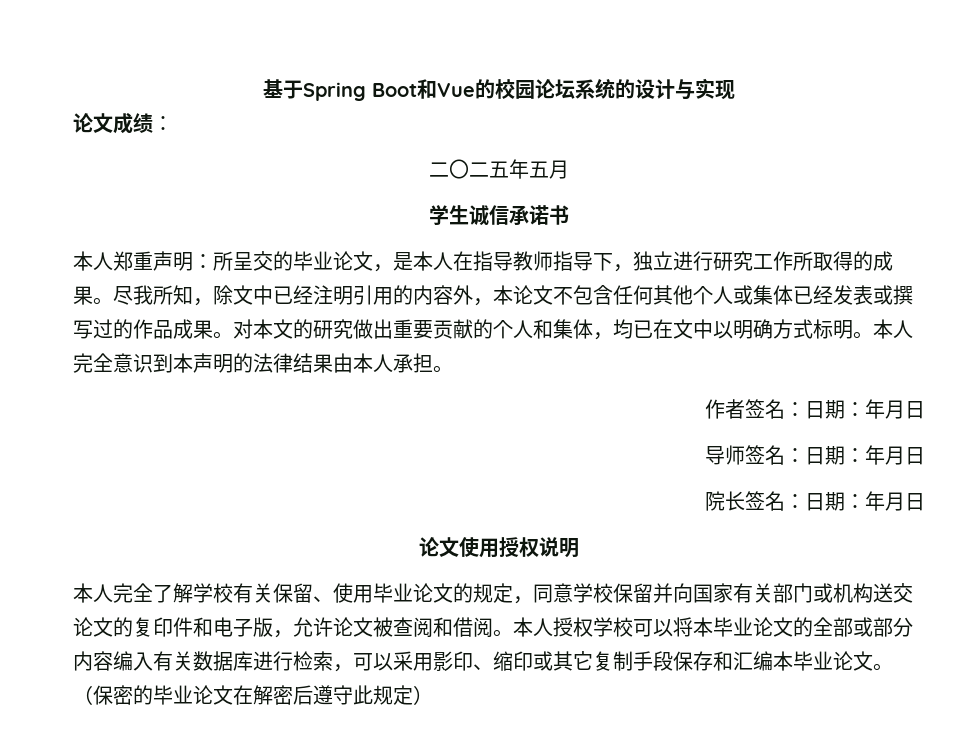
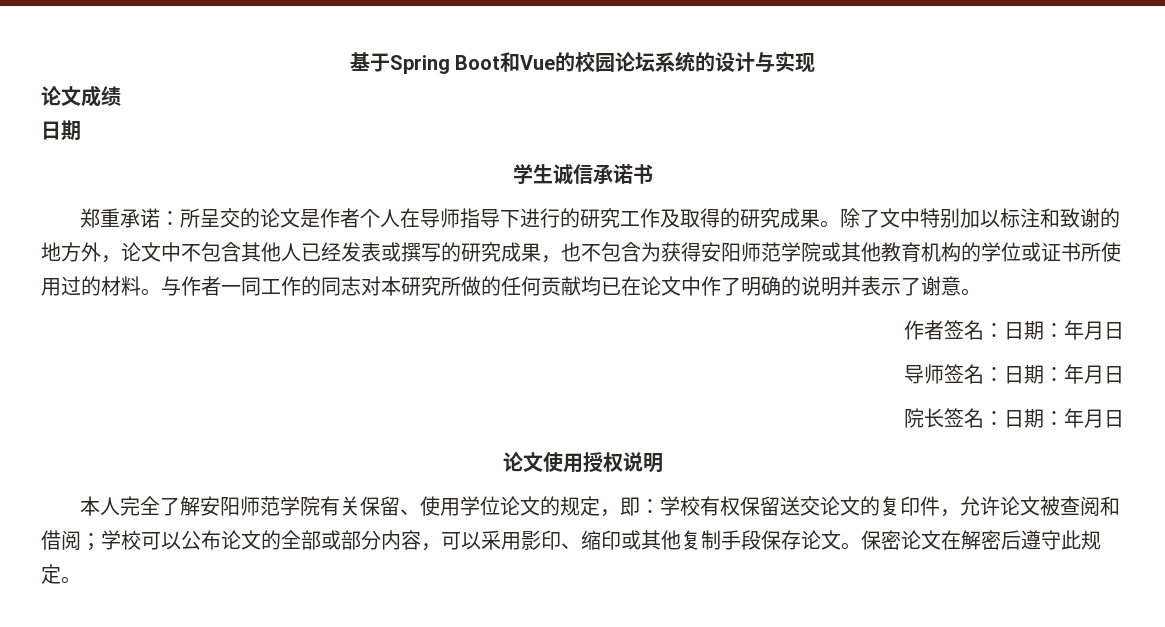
[153,116,173,131] [429,159,569,179] ： // 二〇二五年五月 -> [41,120,81,141] // 日期
[73,251,893,272] [73,285,913,306] [73,319,913,340] [73,353,433,373] 本人郑重声明：所呈交的毕业论文，是本人在指导教师指导下，独立进行研究工作所取得的成果。尽我所知，除文中已经注明引用的内容外，本论文不包含任何其他个人或集体已经发表或撰写过的作品成果。对本文的研究做出重要贡献的个人和集体，均已在文中以明确方式标明。本人完全意识到本声明的法律结果由本人承担 -> [80,208,1121,228] [41,242,1121,263] [41,276,961,296] 郑重承诺：所呈交的论文是作者个人在导师指导下进行的研究工作及取得的研究成果。除了文中特别加以标注和致谢的地方外，论文中不包含其他人已经发表或撰写的研究成果，也不包含为获得安阳师范学院或其他教育机构的学位或证书所使用过的材料。与作者一同工作的同志对本研究所做的任何贡献均已在论文中作了明确的说明并表示了谢意
[193,583,233,603] 学校 -> [200,496,321,516] 安阳师范学院
[373,583,413,603] 毕业 -> [460,496,501,516] 学位
[533,583,873,603] 同意学校保留并向国家有关部门或机构 -> [620,496,781,516] 即：学校有权保留
[193,617,273,637] 和电子版 -> (941, 506) none
[493,617,753,637] 。本人授权学校可以将本毕业 -> [81,530,221,551] ；学校可以公布
[113,651,333,671] 编入有关数据库进行检索 -> (421, 540) none
[573,651,593,670] 它 -> [661,530,681,550] 他
[713,651,893,671] [73,685,193,705] 和汇编本毕业论文。（保密的毕业 -> [801,530,901,550] 论文。保密
[413,685,433,705] ） -> [61,576,81,584] 。

